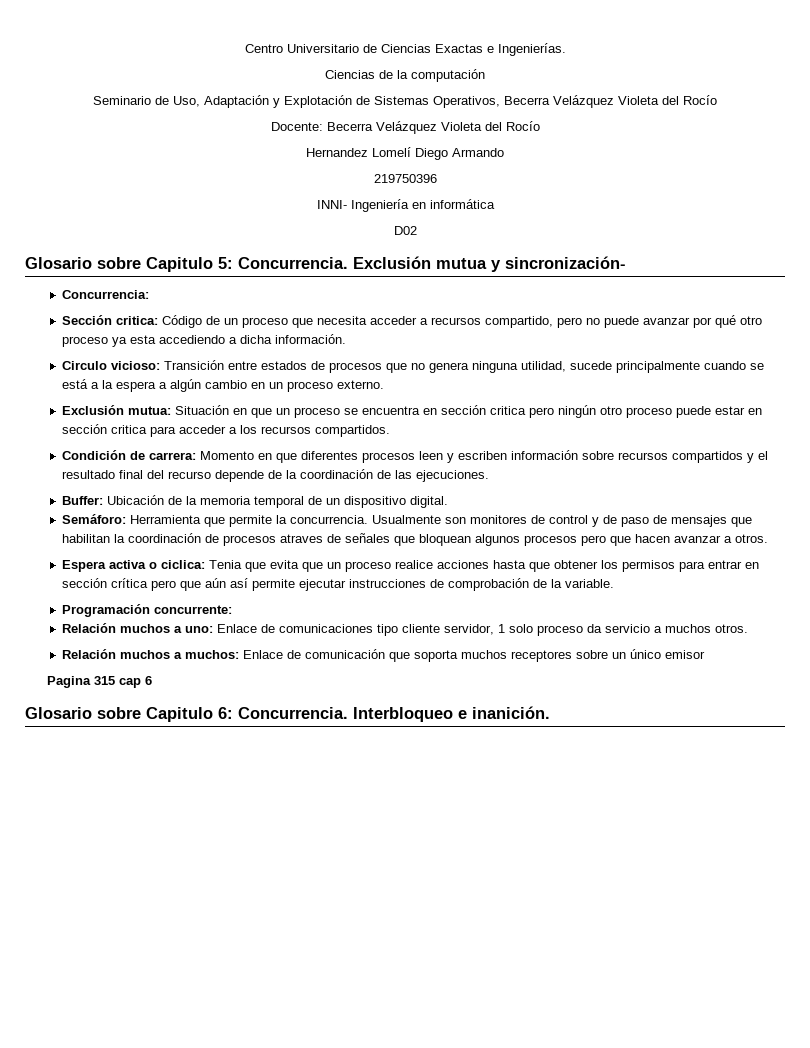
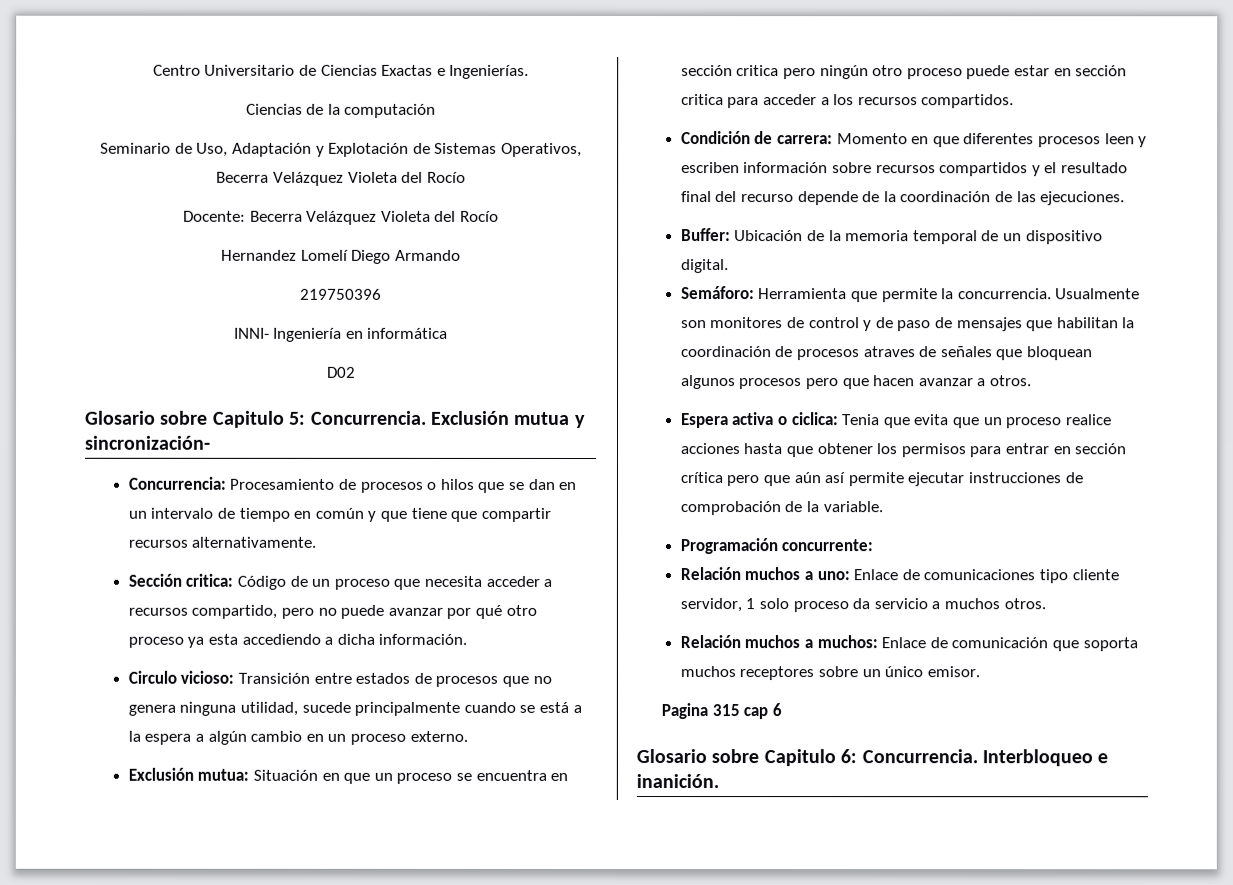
(149, 294) none -> [229,478,577,493] [127,507,551,522] [127,536,317,548] Procesamiento de procesos o hilos que se dan en un intervalo de tiempo en común y que tiene que compartir recursos alternativamente.
[664,650,705,659] emisor -> [926,666,980,678] emisor.

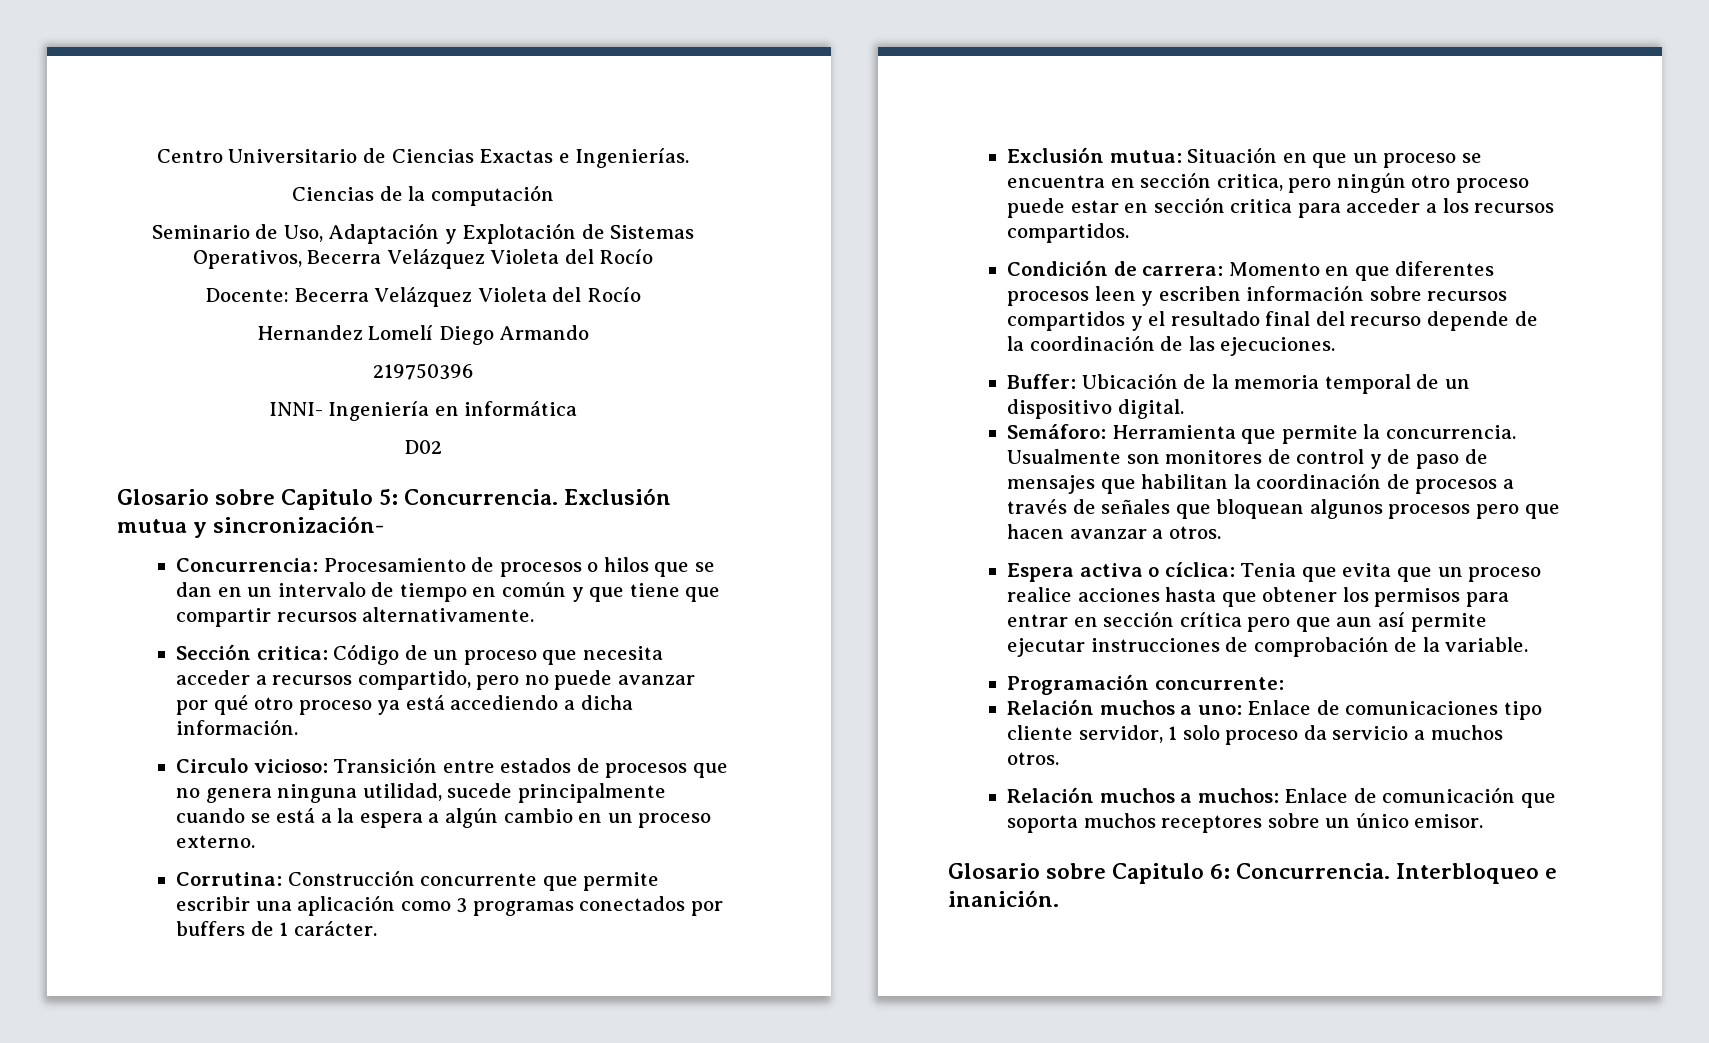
[208,633,239,645] esta -> [405,695,445,710] está
(468, 736) none -> [176,870,660,891] [176,895,723,916] [176,921,377,936] // Corrutina: Construcción concurrente que permite escribir una aplicación como 3 programas conectados por buffers de 1 carácter.
[736,65,780,77] critica -> [1216,174,1283,191] critica,
[863,346,916,358] atraves -> [1502,479,1514,489] [1007,499,1068,514] a través
[791,412,839,426] ciclica: -> [1164,562,1235,577] cíclica:
[793,472,821,484] aún -> [1336,617,1373,627] aun
[661,703,782,720] // Pagina 315 cap 6 -> (1484, 821) none

